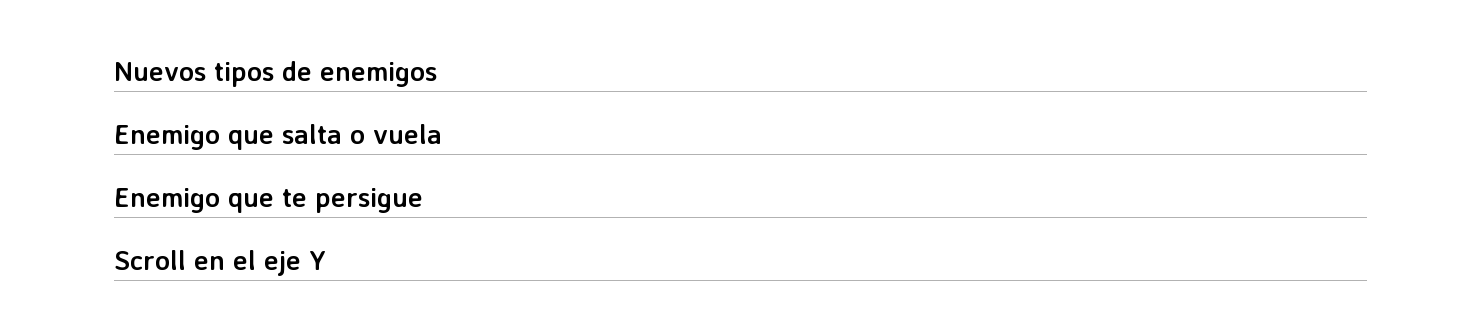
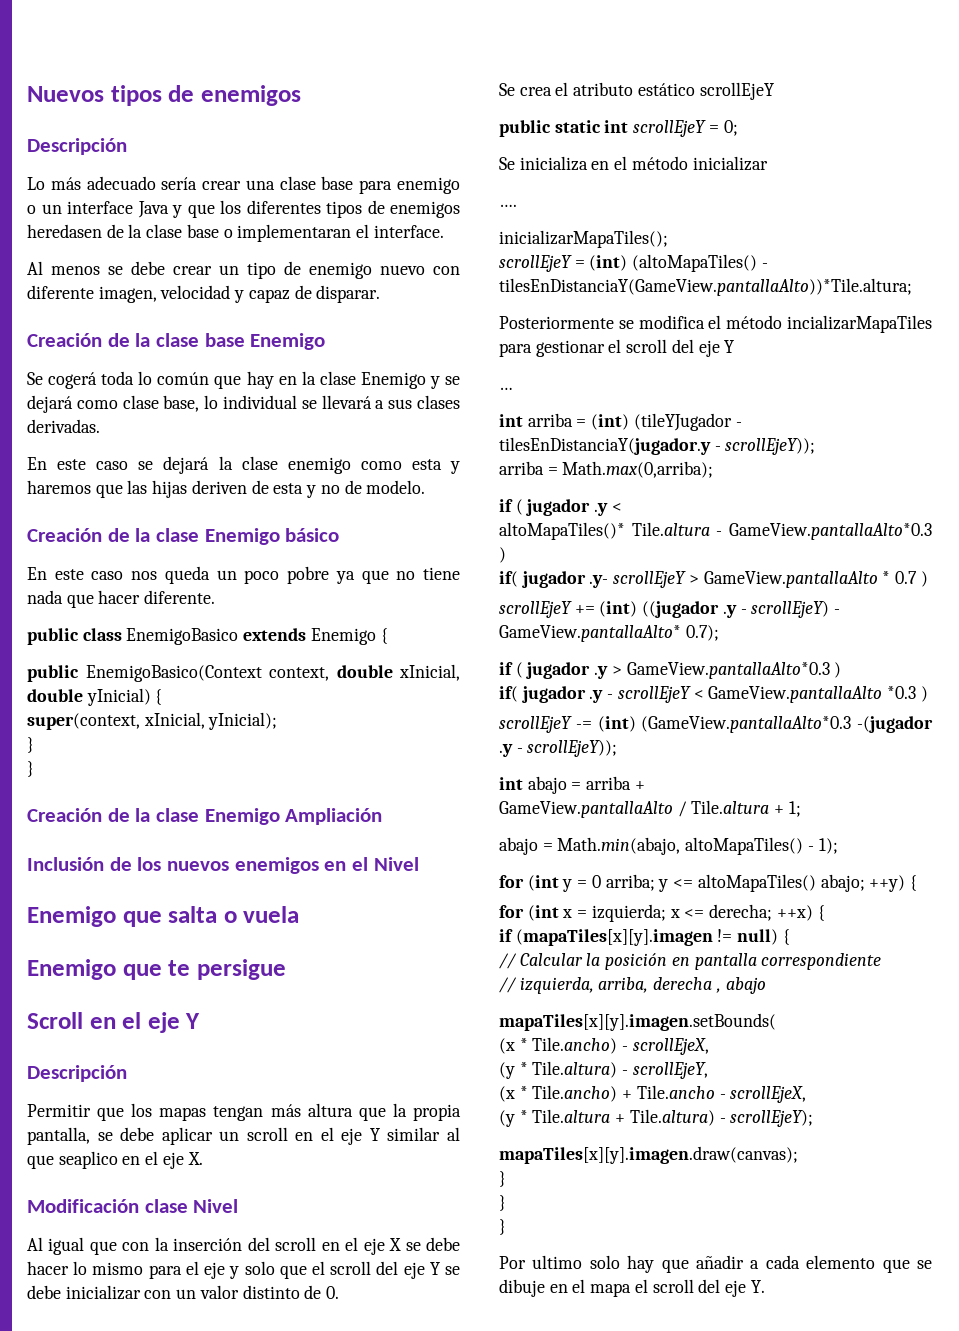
(437, 74) none -> [27,138,127,155] [27,176,460,194] [27,200,460,218] [27,224,444,242] [27,261,460,279] [27,285,381,303] [27,333,326,350] [27,371,460,389] [27,395,461,413] [27,419,100,433] [27,456,461,474] [27,480,426,498] [27,528,340,545] [27,566,461,584] [27,590,216,608] [27,628,388,645] [27,664,460,682] [27,688,163,706] [27,712,278,730] [27,737,34,753] [27,761,34,777] [27,808,383,825] [27,857,419,874] // Descripción // Lo más adecuado sería crear una clase base para enemigo o un interface Java y que los diferentes tipos de enemigos heredasen de la clase base o implementaran el interface. // Al menos se debe crear un tipo de enemigo nuevo con diferente imagen, velocidad y capaz de disparar. // Creación de la clase base Enemigo // Se cogerá toda lo común que hay en la clase Enemigo y se dejará como clase base, lo individual se llevará a sus clases derivadas. // En este caso se dejará la clase enemigo como esta y haremos que las hijas deriven de esta y no de modelo. // Creación de la clase Enemigo básico // En este caso nos queda un poco pobre ya que no tiene nada que hacer diferente. // public class EnemigoBasico extends Enemigo { // public EnemigoBasico(Context context, double xInicial, double yInicial) { // super(context, xInicial, yInicial); // } // } // Creación de la clase Enemigo Ampliación // Inclusión de los nuevos enemigos en el Nivel
(326, 260) none -> [27,1065,127,1082] [27,1103,461,1121] [27,1127,461,1145] [27,1151,203,1169] [27,1199,239,1213] [27,1237,460,1255] [27,1261,461,1279] [27,1285,340,1300] [499,82,774,100] [499,120,738,137] [499,156,768,171] [499,204,517,207] [499,230,668,248] [499,254,768,272] [499,278,912,296] [499,315,932,333] [499,339,735,357] [499,387,513,390] [499,413,742,431] [499,437,816,455] [499,461,714,478] [499,499,622,516] [499,522,932,540] [499,547,506,563] [499,571,928,588] [499,601,841,618] [499,625,719,642] [499,662,842,679] [499,686,928,703] [499,716,933,733] [499,740,618,757] [499,776,645,794] [499,800,801,818] [499,837,838,855] [499,874,917,892] [499,904,825,922] [499,929,790,946] [499,953,882,970] [499,977,766,994] [499,1013,776,1031] [499,1037,709,1055] [499,1061,708,1079] [499,1085,807,1103] [499,1109,814,1127] [499,1146,798,1164] [499,1171,506,1187] [499,1195,506,1211] [499,1219,506,1235] [499,1255,932,1273] [499,1279,765,1297] // Descripción // Permitir que los mapas tengan más altura que la propia pantalla, se debe aplicar un scroll en el eje Y similar al que seaplico en el eje X. // Modificación clase Nivel // Al igual que con la inserción del scroll en el eje X se debe hacer lo mismo para el eje y solo que el scroll del eje Y se debe inicializar con un valor distinto de 0. // Se crea el atributo estático scrollEjeY // public static int scrollEjeY = 0; // Se inicializa en el método inicializar // …. // inicializarMapaTiles(); // scrollEjeY = (int) (altoMapaTiles() - tilesEnDistanciaY(GameView.pantallaAlto))*Tile.altura; // Posteriormente se modifica el método incializarMapaTiles para gestionar el scroll del eje Y // … // int arriba = (int) (tileYJugador - tilesEnDistanciaY(jugador.y - scrollEjeY)); // arriba = Math.max(0,arriba); // if ( jugador .y < // altoMapaTiles()* Tile.altura - GameView.pantallaAlto*0.3 ) // if( jugador .y- scrollEjeY > GameView.pantallaAlto * 0.7 ) // scrollEjeY += (int) ((jugador .y - scrollEjeY) - GameView.pantallaAlto* 0.7); // if ( jugador .y > GameView.pantallaAlto*0.3 ) // if( jugador .y - scrollEjeY < GameView.pantallaAlto *0.3 ) // scrollEjeY -= (int) (GameView.pantallaAlto*0.3 -(jugador .y - scrollEjeY)); // int abajo = arriba + // GameView.pantallaAlto / Tile.altura + 1; // abajo = Math.min(abajo, altoMapaTiles() - 1); // for (int y = 0 arriba; y <= altoMapaTiles() abajo; ++y) { // for (int x = izquierda; x <= derecha; ++x) { // if (mapaTiles[x][y].imagen != null) { // // Calcular la posición en pantalla correspondiente // // izquierda, arriba, derecha , abajo // mapaTiles[x][y].imagen.setBounds( // (x * Tile.ancho) - scrollEjeX, // (y * Tile.altura) - scrollEjeY, // (x * Tile.ancho) + Tile.ancho - scrollEjeX, // (y * Tile.altura + Tile.altura) - scrollEjeY); // mapaTiles[x][y].imagen.draw(canvas); // } // } // } // Por ultimo solo hay que añadir a cada elemento que se dibuje en el mapa el scroll del eje Y.

